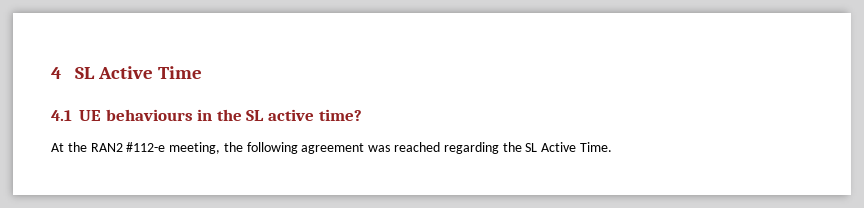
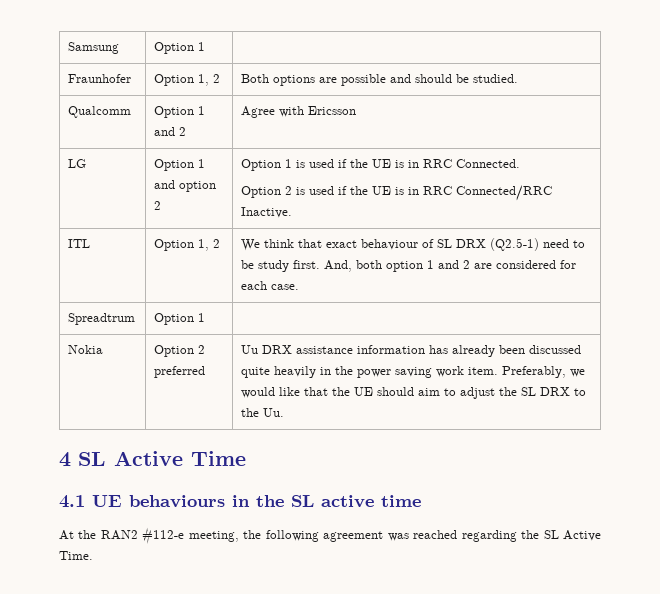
(51, 73) none -> [68,42,120,54] [154,42,206,54] [68,74,132,83] [154,74,221,86] [241,74,519,86] [68,106,132,118] [154,106,206,118] [154,127,187,136] [241,106,357,118] [68,159,87,168] [154,159,206,171] [154,180,217,192] [154,201,162,210] [241,159,521,171] [241,185,553,201] [241,207,293,218] [68,239,91,248] [154,239,221,251] [241,238,586,251] [241,260,577,272] [241,281,300,290] [68,313,136,325] [154,313,206,325] [68,345,104,354] [154,345,206,357] [154,366,206,378] [241,345,582,357] [241,366,586,378] [241,387,587,399] [241,408,285,417] Samsung | Option 1 | // Fraunhofer | Option 1, 2 | Both options are possible and should be studied. // Qualcomm | Option 1 and 2 | Agree with Ericsson // LG | Option 1 and option 2 | Option 1 is used if the UE is in RRC Connected. // Option 2 is used if the UE is in RRC Connected/RRC Inactive. // ITL | Option 1, 2 | We think that exact behaviour of SL DRX (Q2.5-1) need to be study first. And, both option 1 and 2 are considered for each case. // Spreadtrum | Option 1 | // Nokia | Option 2 preferred | Uu DRX assistance information has already been discussed quite heavily in the power saving work item. Preferably, we would like that the UE should aim to adjust the SL DRX to the Uu. //
[318,109,362,121] time? -> [380,495,421,507] time

